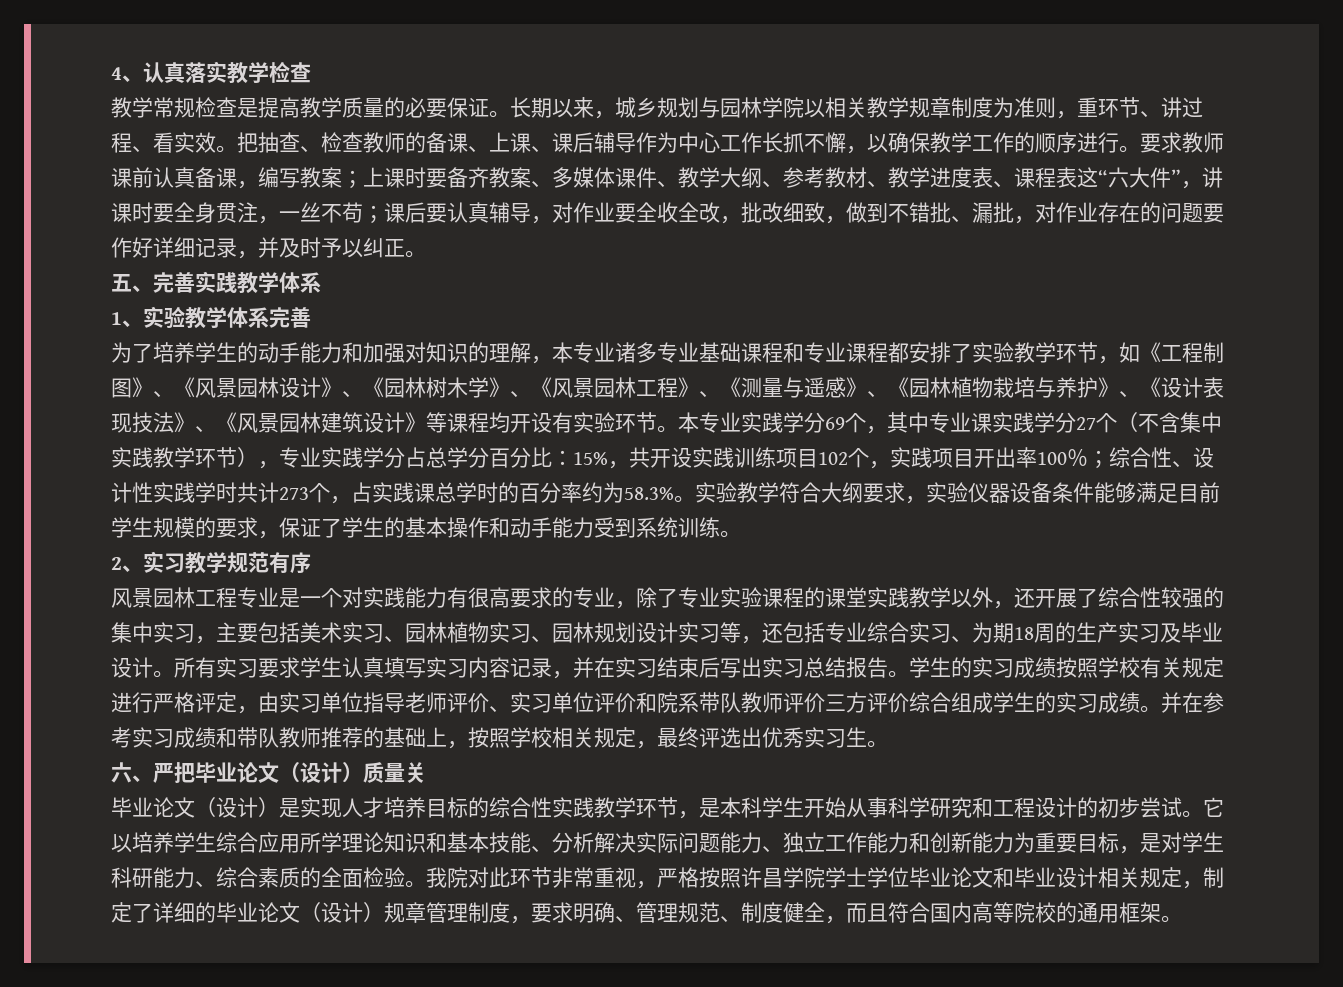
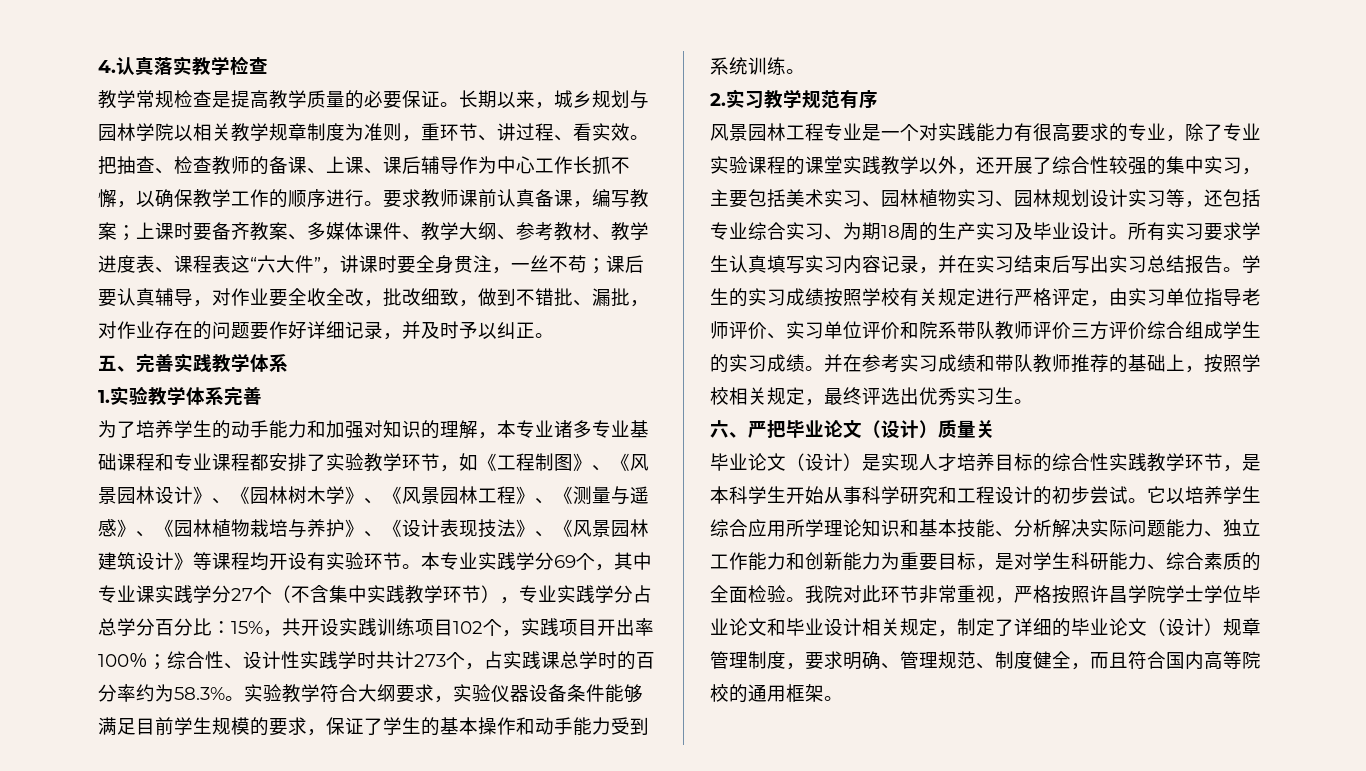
[111,67,143,82] 4、 -> [98,60,116,73] 4.
[111,312,143,327] 1、 -> [98,390,110,403] 1.
[111,557,143,572] 2、 -> [710,93,726,106] 2.

